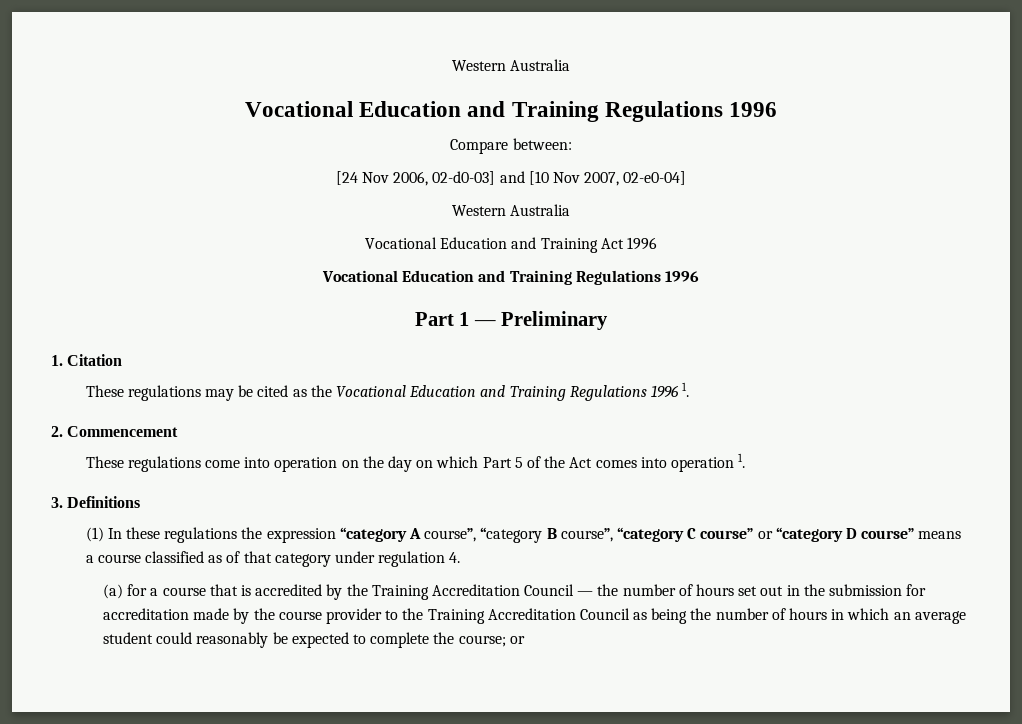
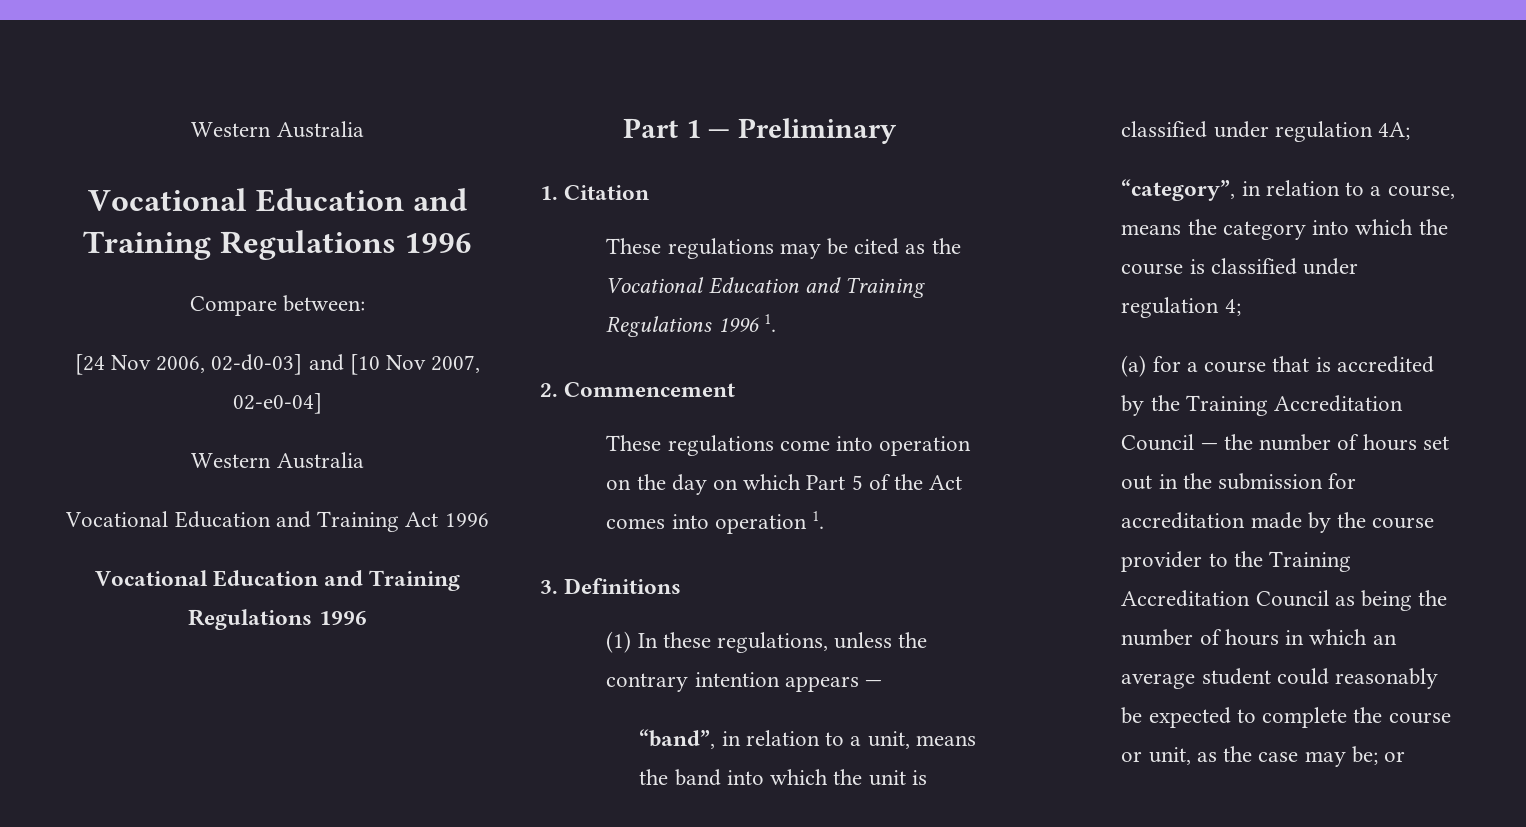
[164,527,962,543] [85,551,461,567] regulations the expression “category A course”, “category B course”, “category C course” or “category D course” means a course classified as of that category under regulation 4. -> [716,632,928,653] [606,672,882,692] [639,729,976,749] [639,769,927,786] [1121,121,1411,142] [1121,179,1455,201] [1121,219,1448,240] [1121,258,1359,275] [1121,297,1241,318] regulations, unless the contrary intention appears — // “band”, in relation to a unit, means the band into which the unit is classified under regulation 4A; // “category”, in relation to a course, means the category into which the course is classified under regulation 4;
[458,635,506,647] course; -> [1388,712,1451,724] [1121,746,1378,767] course or unit, as the case may be;

